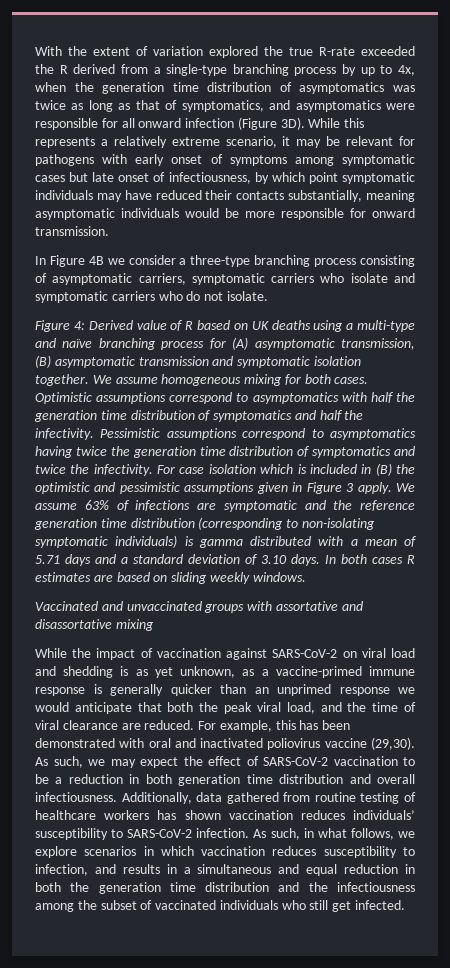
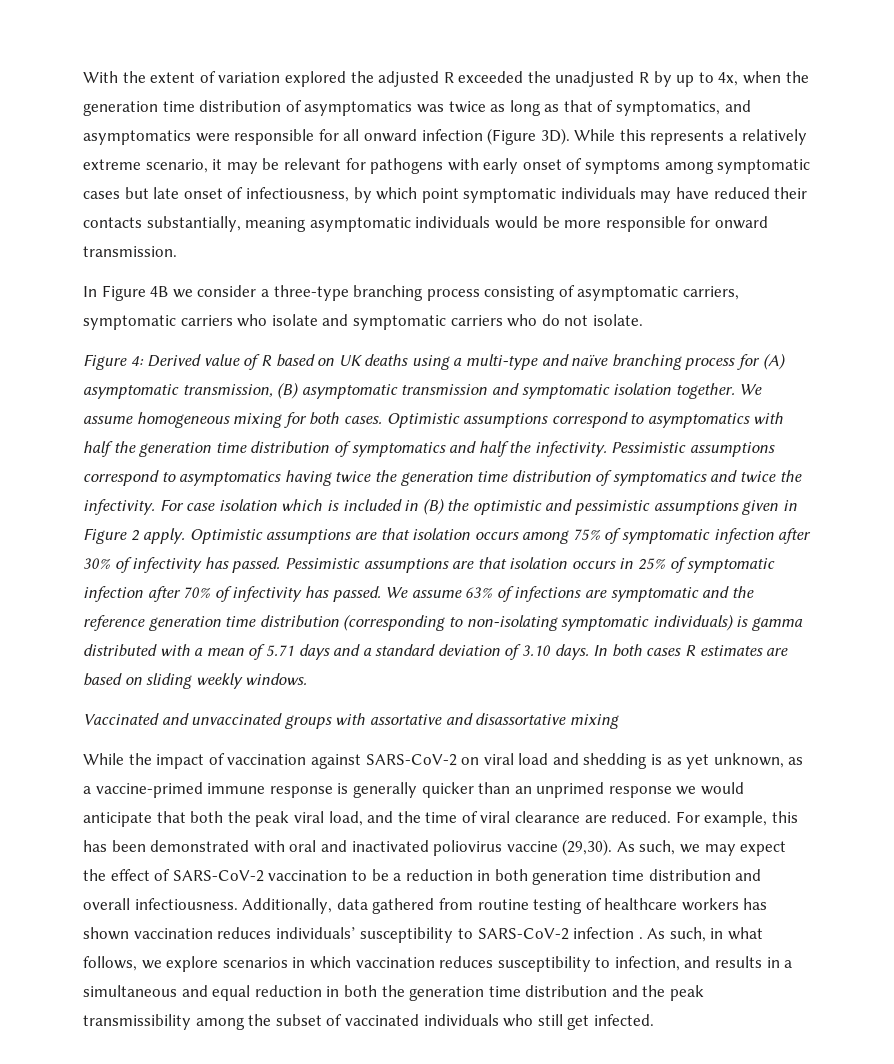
[289,46,415,56] [35,64,337,76] true R-rate exceeded the R derived from a single-type branching process -> [378,71,650,87] adjusted R exceeded the unadjusted R
[346,482,392,494] 3 apply. -> [130,528,812,544] [83,557,776,573] [83,586,381,602] 2 apply. Optimistic assumptions are that isolation occurs among 75% of symptomatic infection after 30% of infectivity has passed. Pessimistic assumptions are that isolation occurs in 25% of symptomatic infection after 70% of infectivity has passed.
[196,828,250,838] infection. -> [573,927,643,939] infection .
[336,882,415,892] infectiousness -> [670,985,705,1001] [83,1014,191,1030] peak transmissibility

